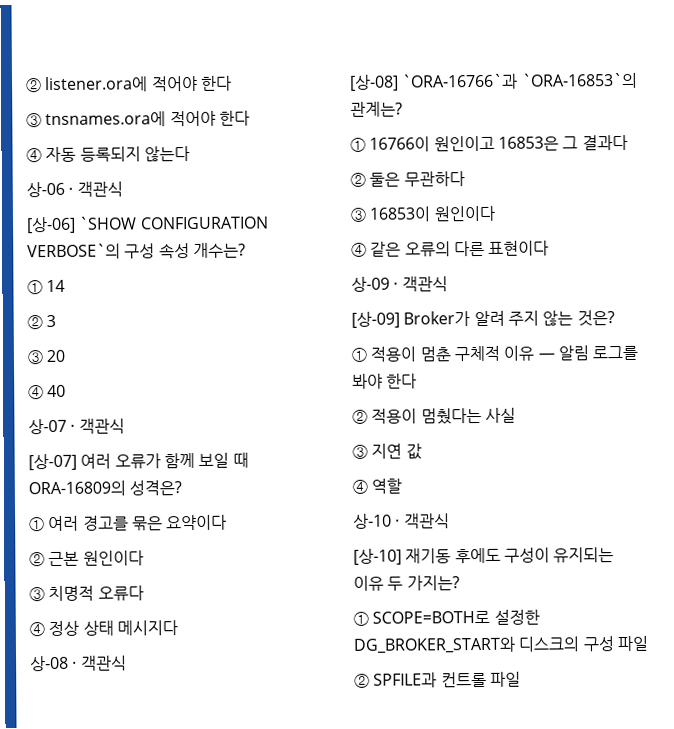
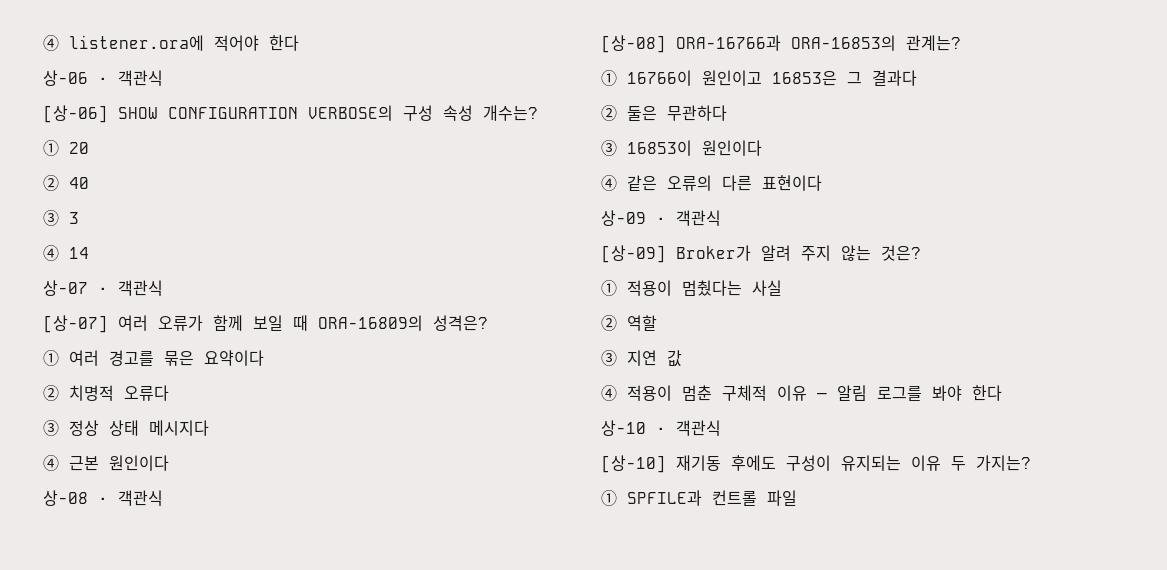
[25,78,42,93] ② -> [43,35,59,51] ④
[26,110,250,128] [26,146,190,163] // ③ tnsnames.ora에 적어야 한다 // ④ 자동 등록되지 않는다 -> (299, 43) none
[78,216,269,230] [27,243,121,260] `SHOW CONFIGURATION VERBOSE`의 -> [118,105,393,121] SHOW CONFIGURATION VERBOSE의
[46,279,66,293] [27,314,57,330] [27,349,66,365] [28,384,67,400] 14 // ② 3 // ③ 20 // ④ 40 -> [69,142,89,154] [43,175,89,191] [43,210,79,226] [43,245,89,261] 20 // ② 40 // ③ 3 // ④ 14
[48,550,144,567] [29,587,45,602] 근본 원인이다 // ③ -> (59, 393) none
[29,622,45,637] ④ -> [43,420,59,436] ③
(178, 628) none -> [43,455,169,471] // ④ 근본 원인이다
[401,72,638,90] `ORA-16766`과 `ORA-16853`의 -> [676,35,896,51] ORA-16766과 ORA-16853의
(417, 354) none -> [682,280,782,296] [601,315,657,331] [601,350,682,367] [601,385,672,401] 멈췄다는 사실 // ② 역할 // ③ 지연 값 // ④ 적용이
[352,407,516,425] [352,443,422,460] [352,478,403,494] // ② 적용이 멈췄다는 사실 // ③ 지연 값 // ④ 역할 -> (1002, 393) none
[372,609,540,625] [353,635,649,654] [354,673,370,688] SCOPE=BOTH로 설정한 DG_BROKER_START와 디스크의 구성 파일 // ② -> (617, 498) none

